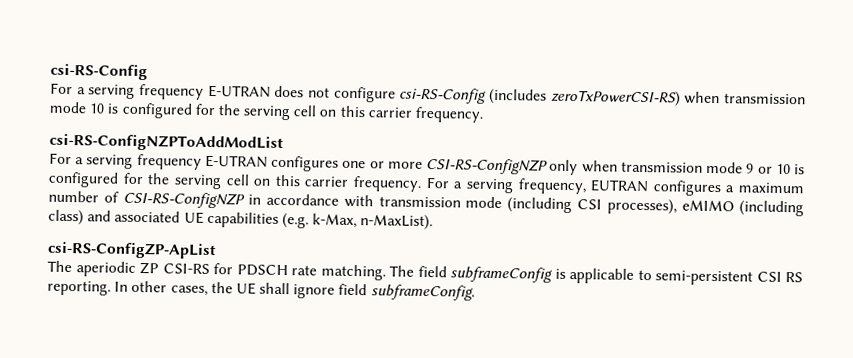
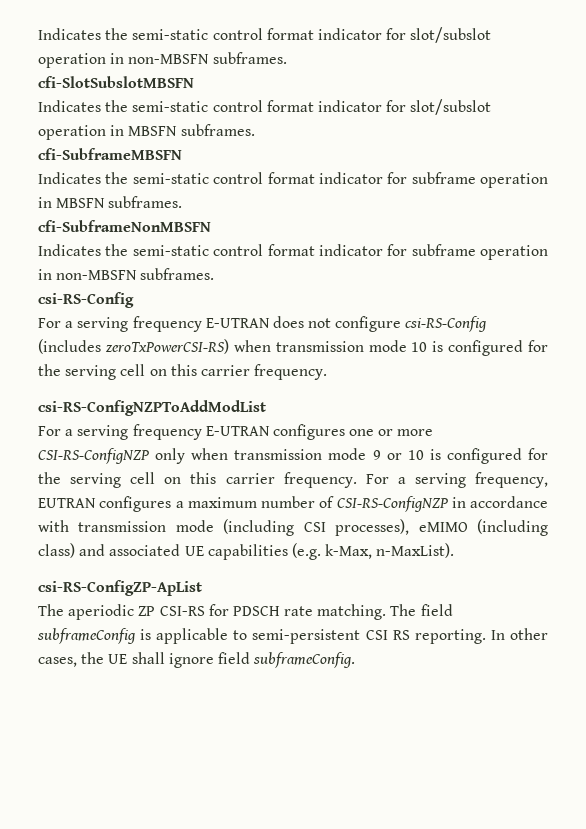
(50, 72) none -> [38,27,492,43] [38,52,287,68] [38,76,194,88] [38,99,492,115] [38,124,255,140] [38,148,182,160] [38,172,548,188] [38,196,183,208] [38,220,211,232] [38,244,548,260] [38,268,215,280] Indicates the semi-static control format indicator for slot/subslot operation in non-MBSFN subframes. // cfi-SlotSubslotMBSFN // Indicates the semi-static control format indicator for slot/subslot operation in MBSFN subframes. // cfi-SubframeMBSFN // Indicates the semi-static control format indicator for subframe operation in MBSFN subframes. // cfi-SubframeNonMBSFN // Indicates the semi-static control format indicator for subframe operation in non-MBSFN subframes. //

